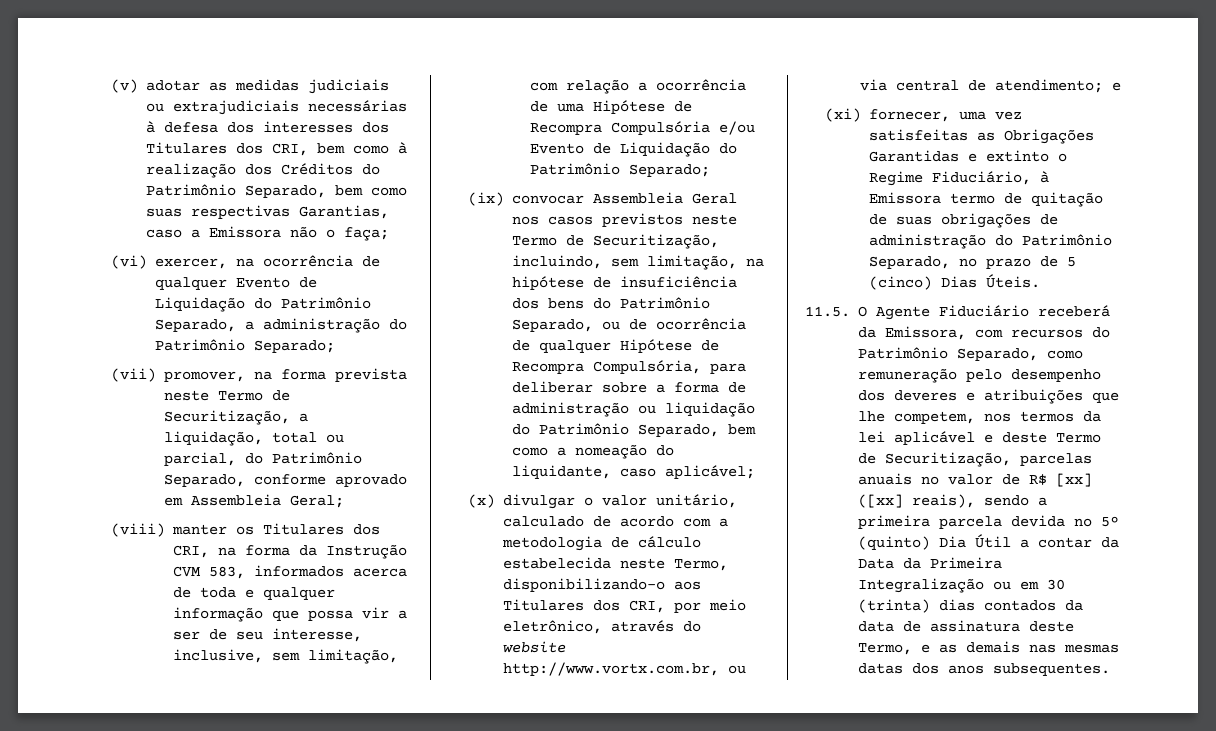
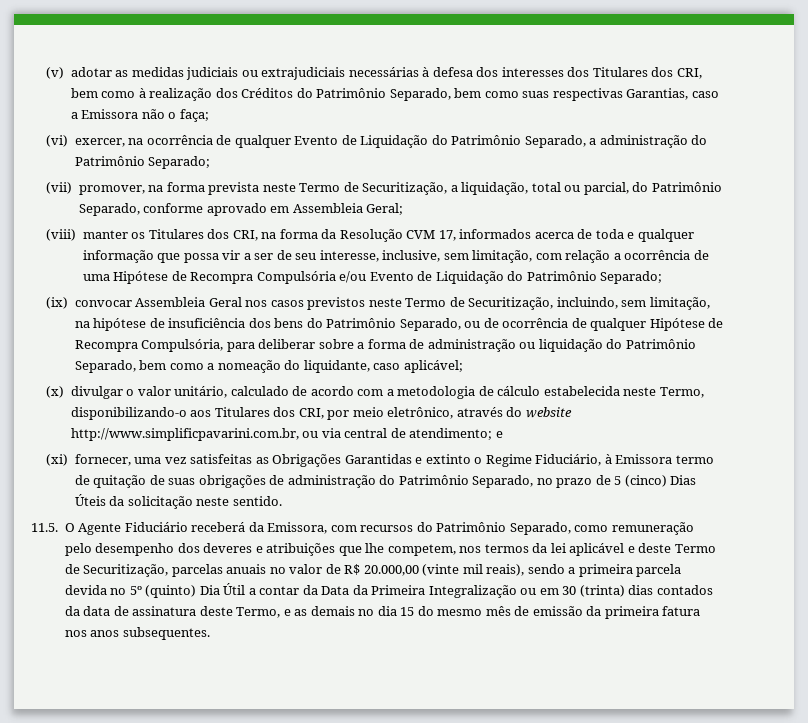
[325,544,407,559] [172,566,245,579] Instrução CVM 583, -> [339,229,456,242] Resolução CVM 17,
[502,662,719,676] http://www.vortx.com.br, -> [70,428,299,441] http://www.simplificpavarini.com.br,
[985,274,1040,288] Úteis. -> [74,494,282,509] Úteis da solicitação neste sentido.
[1055,473,1092,487] [857,494,903,508] [xx] ([xx] -> [363,564,483,576] 20.000,00 (vinte mil
[1028,644,1119,653] [857,663,939,674] nas mesmas datas dos -> [358,606,701,619] [64,630,87,637] no dia 15 do mesmo mês de emissão da primeira fatura nos

